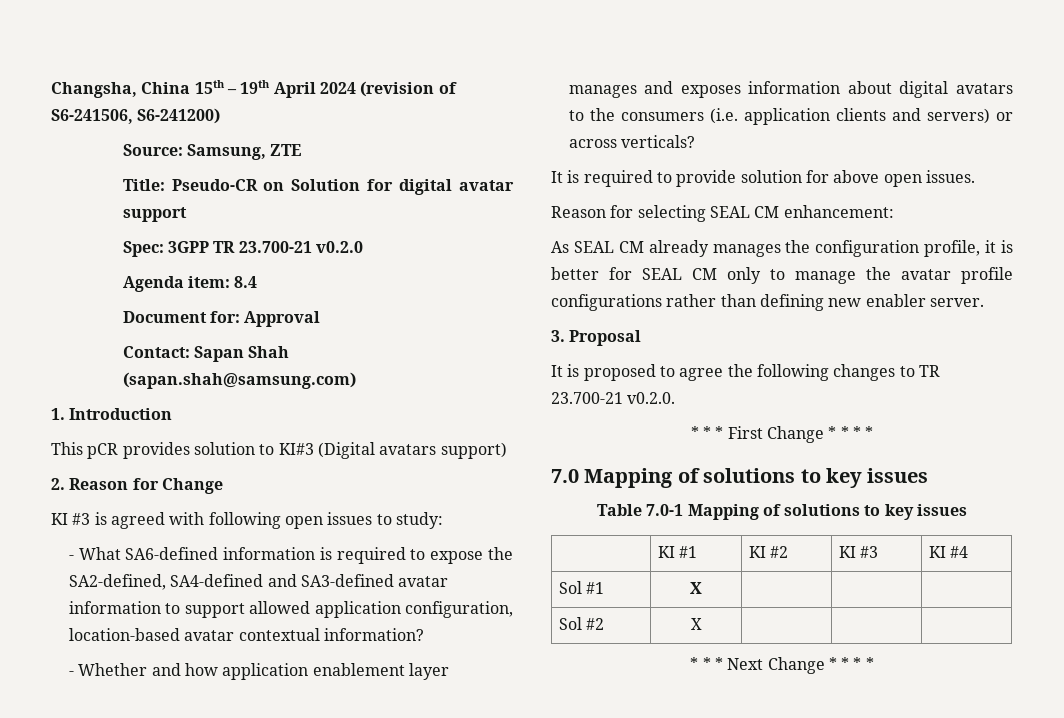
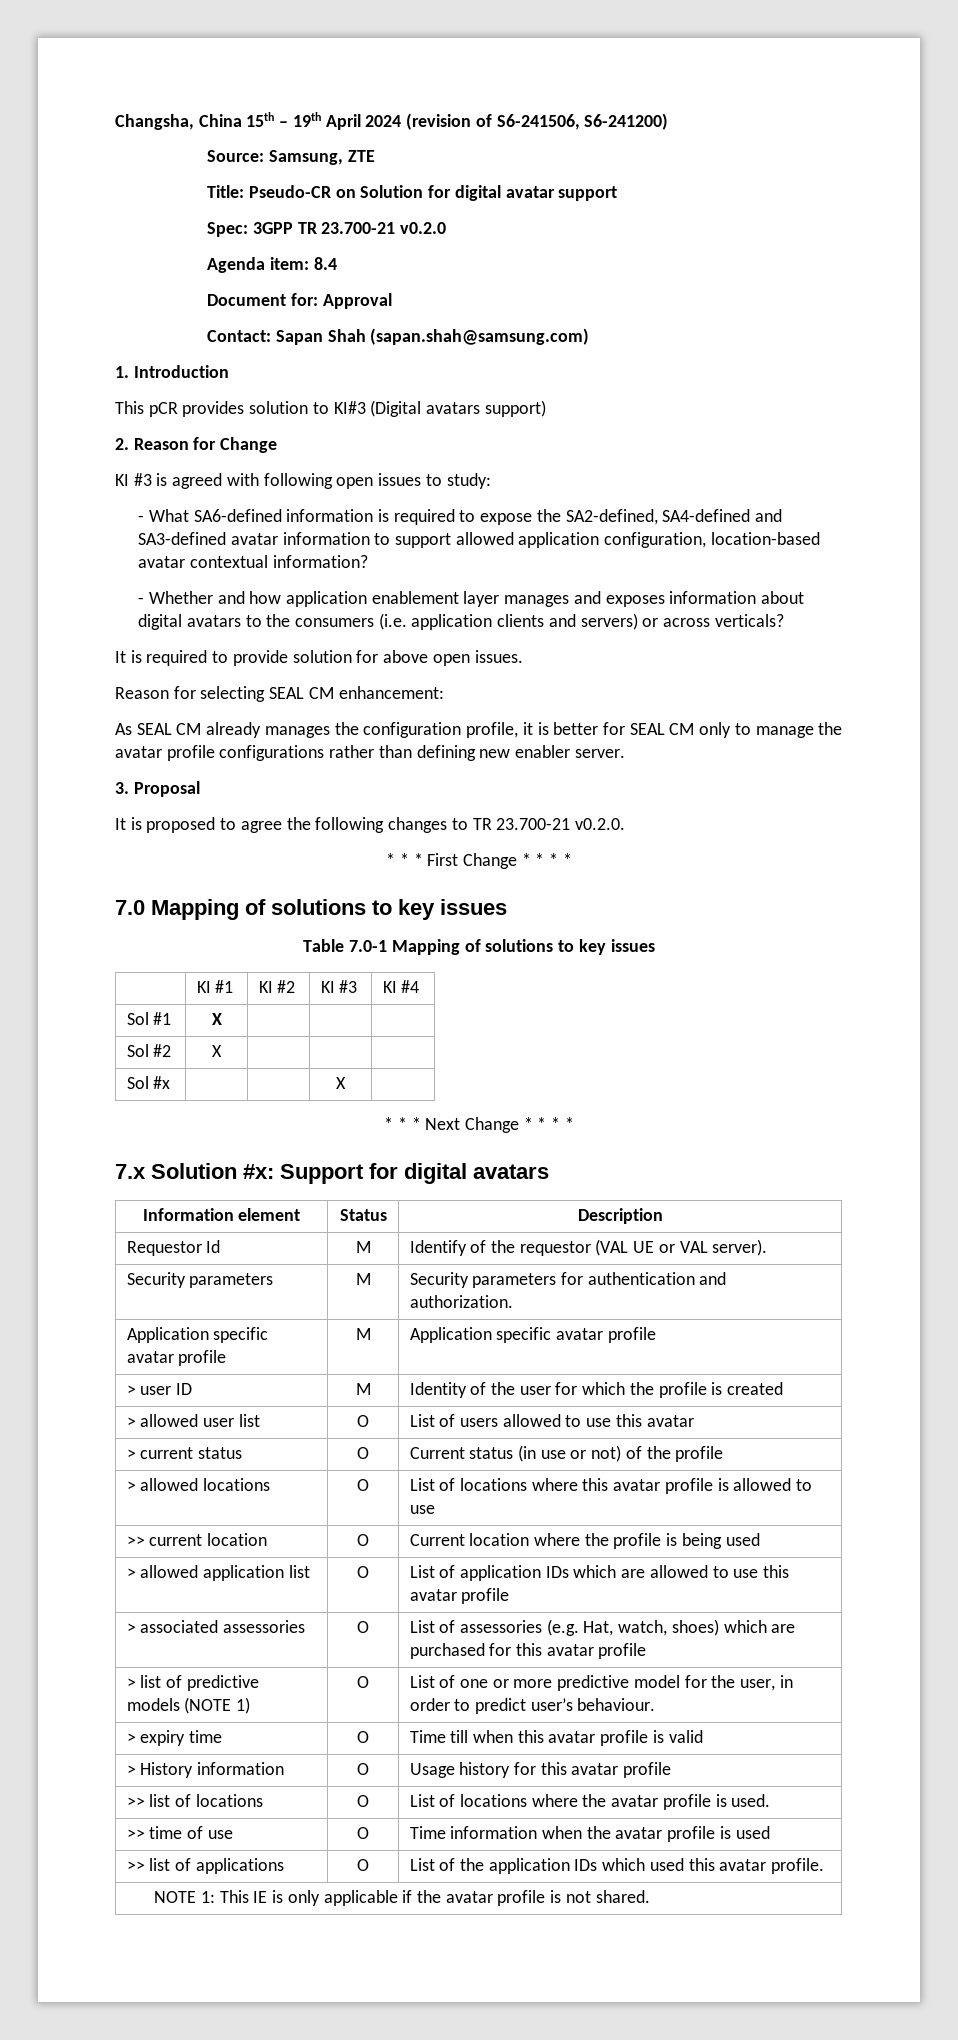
(702, 624) none -> [126,1076,171,1089] [336,1077,346,1089] // Sol #x | | | X |
(874, 663) none -> [115,1163,549,1184] [142,1208,301,1221] [339,1209,387,1221] [577,1208,663,1224] [126,1240,221,1256] [355,1241,371,1253] [409,1239,768,1256] [126,1272,274,1288] [355,1273,371,1285] [409,1272,727,1288] [409,1295,513,1308] [126,1327,269,1343] [126,1350,227,1366] [355,1328,371,1340] [409,1327,656,1343] [126,1383,193,1395] [355,1383,371,1395] [409,1382,784,1398] [126,1414,260,1427] [357,1415,369,1427] [409,1414,694,1427] [126,1447,243,1459] [357,1447,369,1459] [409,1445,724,1462] [126,1478,271,1491] [357,1479,369,1491] [409,1478,813,1494] [409,1505,435,1514] [126,1533,268,1546] [357,1534,369,1546] [409,1533,760,1549] [126,1565,310,1581] [357,1566,369,1578] [409,1565,790,1581] [409,1588,510,1604] [126,1620,306,1633] [357,1621,369,1633] [409,1619,796,1636] [409,1643,647,1659] [126,1675,259,1691] [126,1697,251,1714] [357,1676,369,1688] [409,1675,793,1691] [409,1698,656,1714] [126,1730,223,1746] [357,1731,369,1743] [409,1730,703,1746] [126,1762,285,1778] [357,1763,369,1775] [409,1762,672,1778] [126,1794,263,1807] [357,1795,369,1807] [409,1794,771,1810] [126,1826,233,1839] [357,1827,369,1839] [409,1826,770,1842] [126,1858,284,1874] [357,1859,369,1871] [409,1858,825,1874] [154,1890,650,1906] // 7.x Solution #x: Support for digital avatars // Information element | Status | Description // Requestor Id | M | Identify of the requestor (VAL UE or VAL server). // Security parameters | M | Security parameters for authentication and authorization. // Application specific avatar profile | M | Application specific avatar profile // > user ID | M | Identity of the user for which the profile is created // > allowed user list | O | List of users allowed to use this avatar // > current status | O | Current status (in use or not) of the profile // > allowed locations | O | List of locations where this avatar profile is allowed to use // >> current location | O | Current location where the profile is being used // > allowed application list | O | List of application IDs which are allowed to use this avatar profile // > associated assessories | O | List of assessories (e.g. Hat, watch, shoes) which are purchased for this avatar profile // > list of predictive models (NOTE 1) | O | List of one or more predictive model for the user, in order to predict user’s behaviour. // > expiry time | O | Time till when this avatar profile is valid // > History information | O | Usage history for this avatar profile // >> list of locations | O | List of locations where the avatar profile is used. // >> time of use | O | Time information when the avatar profile is used // >> list of applications | O | List of the application IDs which used this avatar profile. // NOTE 1: This IE is only applicable if the avatar profile is not shared.

